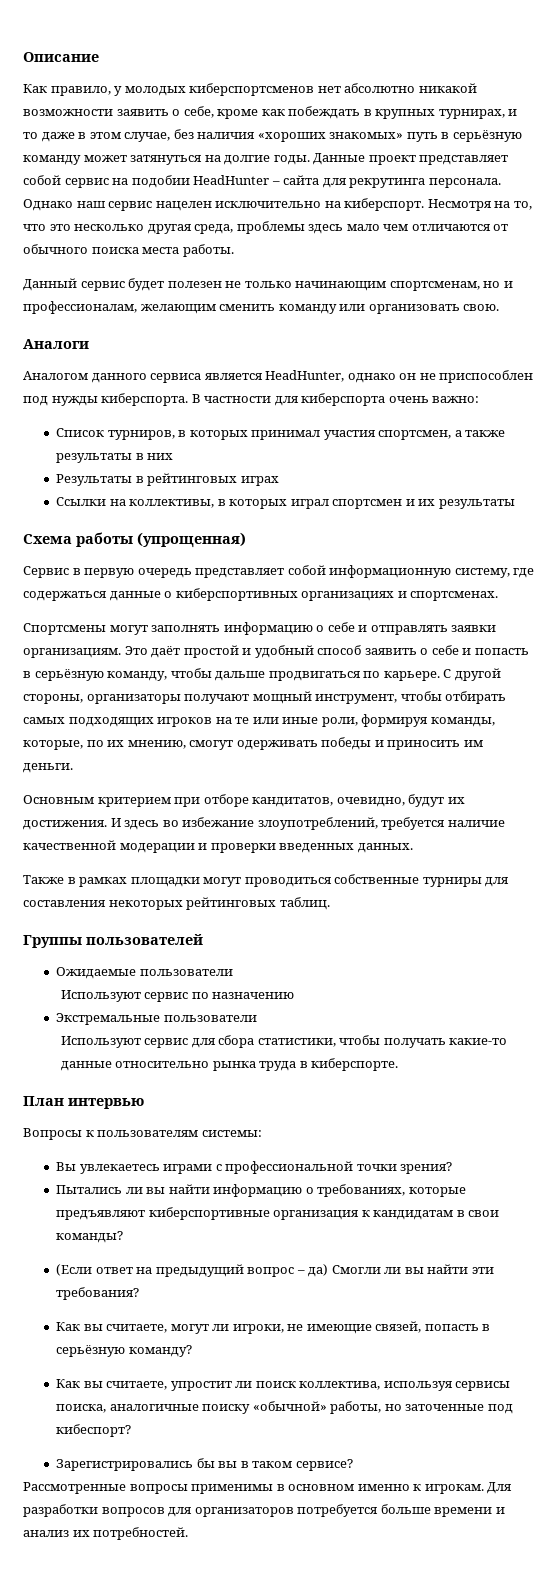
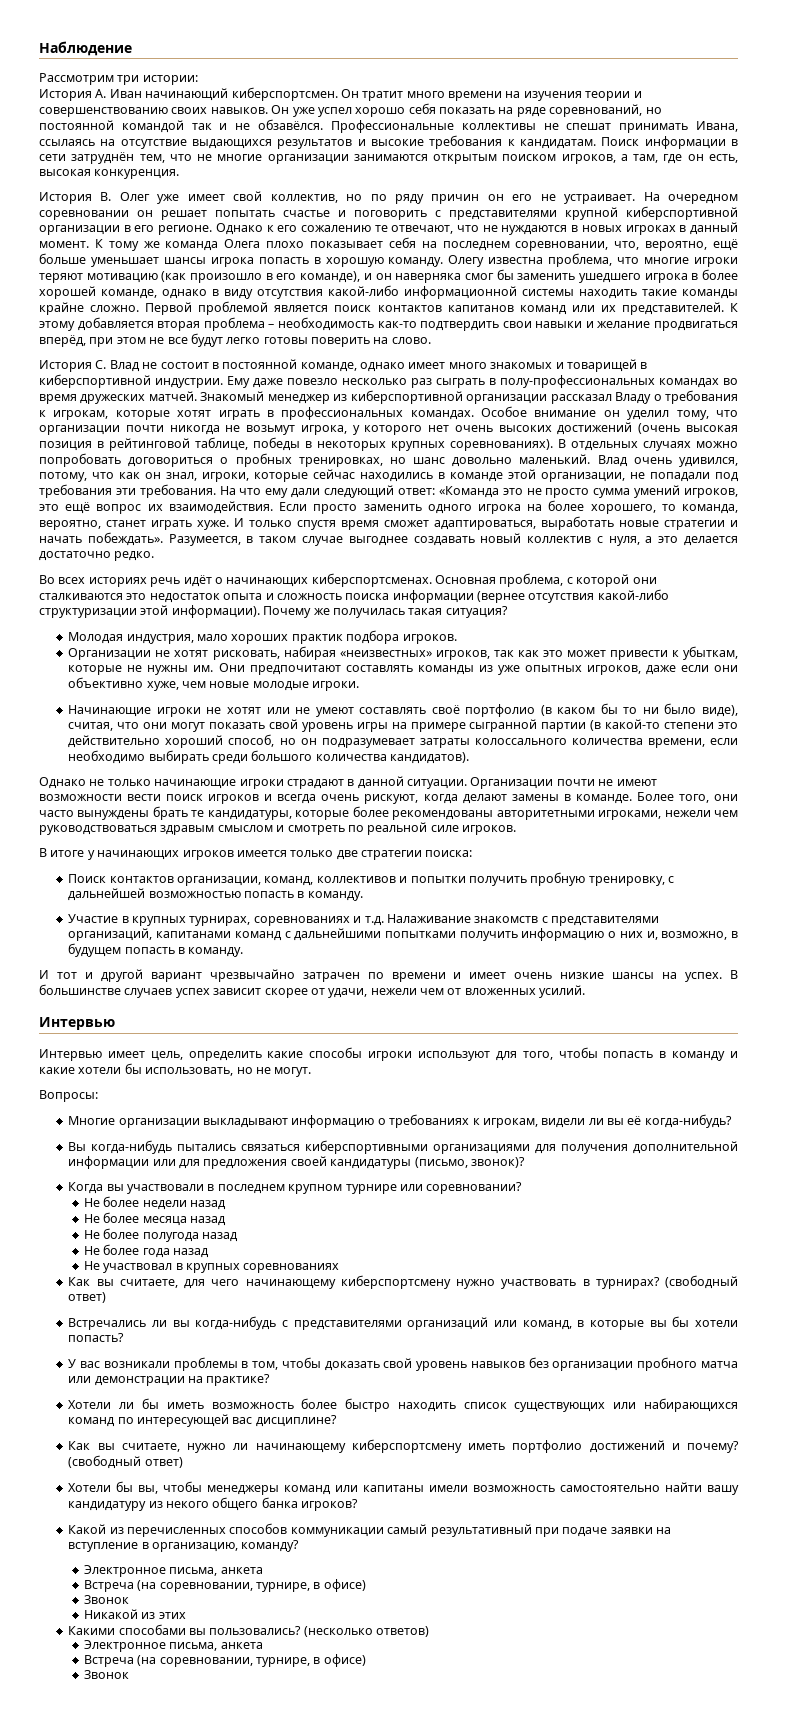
[23,52,99,62] [23,83,477,96] [23,106,518,119] [23,129,522,142] [23,153,509,165] [23,175,501,188] [23,198,532,211] [23,221,509,234] [23,244,234,257] [23,278,513,291] [23,301,500,314] [23,339,89,349] [23,370,534,383] [23,393,480,406] [56,428,506,440] [56,453,174,463] [56,473,279,486] [56,497,515,509] [23,532,246,548] [23,565,535,578] [23,588,499,601] [23,622,497,635] [23,645,529,658] [23,668,501,681] [23,691,507,704] [23,714,495,727] [23,737,483,750] [23,763,73,773] [23,794,465,807] [23,817,505,830] [23,840,413,853] [23,874,510,887] [23,897,330,910] [23,934,203,948] [56,967,233,979] [60,990,295,1002] [56,1013,257,1025] [60,1035,508,1048] [60,1058,399,1071] [23,1096,144,1109] [23,1128,262,1140] [56,1161,453,1174] [56,1184,466,1197] [56,1207,500,1220] [56,1231,124,1243] [56,1264,494,1277] [56,1287,140,1300] [56,1321,491,1334] [56,1345,192,1357] [56,1379,511,1391] [56,1401,513,1414] [56,1424,132,1437] [56,1458,353,1471] [23,1482,513,1494] [23,1504,505,1517] [23,1527,189,1540] Описание // Как правило, у молодых киберспортсменов нет абсолютно никакой возможности заявить о себе, кроме как побеждать в крупных турнирах, и то даже в этом случае, без наличия «хороших знакомых» путь в серьёзную команду может затянуться на долгие годы. Данные проект представляет собой сервис на подобии HeadHunter – сайта для рекрутинга персонала. Однако наш сервис нацелен исключительно на киберспорт. Несмотря на то, что это несколько другая среда, проблемы здесь мало чем отличаются от обычного поиска места работы. // Данный сервис будет полезен не только начинающим спортсменам, но и профессионалам, желающим сменить команду или организовать свою. // Аналоги // Аналогом данного сервиса является HeadHunter, однако он не приспособлен под нужды киберспорта. В частности для киберспорта очень важно: // Список турниров, в которых принимал участия спортсмен, а также результаты в них // Результаты в рейтинговых играх // Ссылки на коллективы, в которых играл спортсмен и их результаты // Схема работы (упрощенная) // Сервис в первую очередь представляет собой информационную систему, где содержаться данные о киберспортивных организациях и спортсменах. // Спортсмены могут заполнять информацию о себе и отправлять заявки организациям. Это даёт простой и удобный способ заявить о себе и попасть в серьёзную команду, чтобы дальше продвигаться по карьере. С другой стороны, организаторы получают мощный инструмент, чтобы отбирать самых подходящих игроков на те или иные роли, формируя команды, которые, по их мнению, смогут одерживать победы и приносить им деньги. // Основным критерием при отборе кандитатов, очевидно, будут их достижения. И здесь во избежание злоупотреблений, требуется наличие качественной модерации и проверки введенных данных. // Также в рамках площадки могут проводиться собственные турниры для составления некоторых рейтинговых таблиц. // Группы пользователей // Ожидаемые пользователи // Используют сервис по назначению // Экстремальные пользователи // Используют сервис для сбора статистики, чтобы получать какие-то данные относительно рынка труда в киберспорте. // План интервью // Вопросы к пользователям системы: // Вы увлекаетесь играми с профессиональной точки зрения? // Пытались ли вы найти информацию о требованиях, которые предъявляют киберспортивные организация к кандидатам в свои команды? // (Если ответ на предыдущий вопрос – да) Смогли ли вы найти эти требования? // Как вы считаете, могут ли игроки, не имеющие связей, попасть в серьёзную команду? // Как вы считаете, упростит ли поиск коллектива, используя сервисы поиска, аналогичные поиску «обычной» работы, но заточенные под кибеспорт? // Зарегистрировались бы вы в таком сервисе? // Рассмотренные вопросы применимы в основном именно к игрокам. Для разработки вопросов для организаторов потребуется больше времени и анализ их потребностей. -> [39,41,132,56] [39,73,198,85] [39,87,642,101] [39,103,662,117] [39,119,739,133] [39,135,739,149] [39,152,738,164] [39,169,180,179] [39,191,738,204] [39,206,738,220] [39,222,739,235] [39,237,738,251] [39,253,738,267] [39,269,738,283] [39,285,738,299] [39,301,739,315] [39,317,739,331] [39,333,431,347] [39,359,648,372] [39,374,738,388] [39,390,739,404] [39,406,738,420] [39,422,738,435] [39,437,738,451] [39,453,738,467] [39,469,739,482] [39,484,739,498] [39,500,738,514] [39,516,738,530] [39,532,739,546] [39,551,155,561] [39,573,657,587] [39,589,669,603] [39,605,508,618] [68,630,457,644] [68,646,739,660] [68,663,738,675] [68,677,360,691] [68,703,739,717] [68,719,738,732] [68,734,738,748] [68,750,470,764] [39,776,657,789] [39,792,739,804] [39,806,739,820] [39,822,516,835] [39,848,473,860] [68,872,675,886] [68,888,363,901] [68,914,660,926] [68,928,738,941] [68,943,244,957] [39,969,738,982] [39,984,586,998] [39,1017,115,1030] [39,1047,738,1061] [39,1063,312,1077] [39,1090,98,1102] [68,1114,732,1128] [68,1140,739,1154] [68,1156,525,1169] [68,1182,523,1194] [83,1196,227,1210] [83,1212,227,1226] [83,1228,239,1242] [83,1244,210,1258] [83,1261,340,1273] [68,1275,739,1289] [68,1292,107,1303] [68,1316,738,1330] [68,1333,125,1342] [68,1357,738,1371] [68,1374,271,1386] [68,1398,738,1412] [68,1414,337,1427] [68,1439,740,1453] [68,1455,183,1469] [68,1481,739,1495] [68,1497,359,1511] [68,1523,672,1537] [68,1540,300,1552] [83,1565,263,1577] [83,1579,366,1592] [83,1595,129,1604] [83,1609,186,1619] [68,1624,430,1637] [83,1640,263,1652] [83,1654,366,1667] [83,1670,129,1679] Наблюдение // Рассмотрим три истории: // История А. Иван начинающий киберспортсмен. Он тратит много времени на изучения теории и совершенствованию своих навыков. Он уже успел хорошо себя показать на ряде соревнований, но постоянной командой так и не обзавёлся. Профессиональные коллективы не спешат принимать Ивана, ссылаясь на отсутствие выдающихся результатов и высокие требования к кандидатам. Поиск информации в сети затруднён тем, что не многие организации занимаются открытым поиском игроков, а там, где он есть, высокая конкуренция. // История B. Олег уже имеет свой коллектив, но по ряду причин он его не устраивает. На очередном соревновании он решает попытать счастье и поговорить с представителями крупной киберспортивной организации в его регионе. Однако к его сожалению те отвечают, что не нуждаются в новых игроках в данный момент. К тому же команда Олега плохо показывает себя на последнем соревновании, что, вероятно, ещё больше уменьшает шансы игрока попасть в хорошую команду. Олегу известна проблема, что многие игроки теряют мотивацию (как произошло в его команде), и он наверняка смог бы заменить ушедшего игрока в более хорошей команде, однако в виду отсутствия какой-либо информационной системы находить такие команды крайне сложно. Первой проблемой является поиск контактов капитанов команд или их представителей. К этому добавляется вторая проблема – необходимость как-то подтвердить свои навыки и желание продвигаться вперёд, при этом не все будут легко готовы поверить на слово. // История C. Влад не состоит в постоянной команде, однако имеет много знакомых и товарищей в киберспортивной индустрии. Ему даже повезло несколько раз сыграть в полу-профессиональных командах во время дружеских матчей. Знакомый менеджер из киберспортивной организации рассказал Владу о требования к игрокам, которые хотят играть в профессиональных командах. Особое внимание он уделил тому, что организации почти никогда не возьмут игрока, у которого нет очень высоких достижений (очень высокая позиция в рейтинговой таблице, победы в некоторых крупных соревнованиях). В отдельных случаях можно попробовать договориться о пробных тренировках, но шанс довольно маленький. Влад очень удивился, потому, что как он знал, игроки, которые сейчас находились в команде этой организации, не попадали под требования эти требования. На что ему дали следующий ответ: «Команда это не просто сумма умений игроков, это ещё вопрос их взаимодействия. Если просто заменить одного игрока на более хорошего, то команда, вероятно, станет играть хуже. И только спустя время сможет адаптироваться, выработать новые стратегии и начать побеждать». Разумеется, в таком случае выгоднее создавать новый коллектив с нуля, а это делается достаточно редко. // Во всех историях речь идёт о начинающих киберспортсменах. Основная проблема, с которой они сталкиваются это недостаток опыта и сложность поиска информации (вернее отсутствия какой-либо структуризации этой информации). Почему же получилась такая ситуация? // Молодая индустрия, мало хороших практик подбора игроков. // Организации не хотят рисковать, набирая «неизвестных» игроков, так как это может привести к убыткам, которые не нужны им. Они предпочитают составлять команды из уже опытных игроков, даже если они объективно хуже, чем новые молодые игроки. // Начинающие игроки не хотят или не умеют составлять своё портфолио (в каком бы то ни было виде), считая, что они могут показать свой уровень игры на примере сыгранной партии (в какой-то степени это действительно хороший способ, но он подразумевает затраты колоссального количества времени, если необходимо выбирать среди большого количества кандидатов). // Однако не только начинающие игроки страдают в данной ситуации. Организации почти не имеют возможности вести поиск игроков и всегда очень рискуют, когда делают замены в команде. Более того, они часто вынуждены брать те кандидатуры, которые более рекомендованы авторитетными игроками, нежели чем руководствоваться здравым смыслом и смотреть по реальной силе игроков. // В итоге у начинающих игроков имеется только две стратегии поиска: // Поиск контактов организации, команд, коллективов и попытки получить пробную тренировку, с дальнейшей возможностью попасть в команду. // Участие в крупных турнирах, соревнованиях и т.д. Налаживание знакомств с представителями организаций, капитанами команд с дальнейшими попытками получить информацию о них и, возможно, в будущем попасть в команду. // И тот и другой вариант чрезвычайно затрачен по времени и имеет очень низкие шансы на успех. В большинстве случаев успех зависит скорее от удачи, нежели чем от вложенных усилий. // Интервью // Интервью имеет цель, определить какие способы игроки используют для того, чтобы попасть в команду и какие хотели бы использовать, но не могут. // Вопросы: // Многие организации выкладывают информацию о требованиях к игрокам, видели ли вы её когда-нибудь? // Вы когда-нибудь пытались связаться киберспортивными организациями для получения дополнительной информации или для предложения своей кандидатуры (письмо, звонок)? // Когда вы участвовали в последнем крупном турнире или соревновании? // Не более недели назад // Не более месяца назад // Не более полугода назад // Не более года назад // Не участвовал в крупных соревнованиях // Как вы считаете, для чего начинающему киберспортсмену нужно участвовать в турнирах? (свободный ответ) // Встречались ли вы когда-нибудь с представителями организаций или команд, в которые вы бы хотели попасть? // У вас возникали проблемы в том, чтобы доказать свой уровень навыков без организации пробного матча или демонстрации на практике? // Хотели ли бы иметь возможность более быстро находить список существующих или набирающихся команд по интересующей вас дисциплине? // Как вы считаете, нужно ли начинающему киберспортсмену иметь портфолио достижений и почему? (свободный ответ) // Хотели бы вы, чтобы менеджеры команд или капитаны имели возможность самостоятельно найти вашу кандидатуру из некого общего банка игроков? // Какой из перечисленных способов коммуникации самый результативный при подаче заявки на вступление в организацию, команду? // Электронное письма, анкета // Встреча (на соревновании, турнире, в офисе) // Звонок // Никакой из этих // Какими способами вы пользовались? (несколько ответов) // Электронное письма, анкета // Встреча (на соревновании, турнире, в офисе) // Звонок

